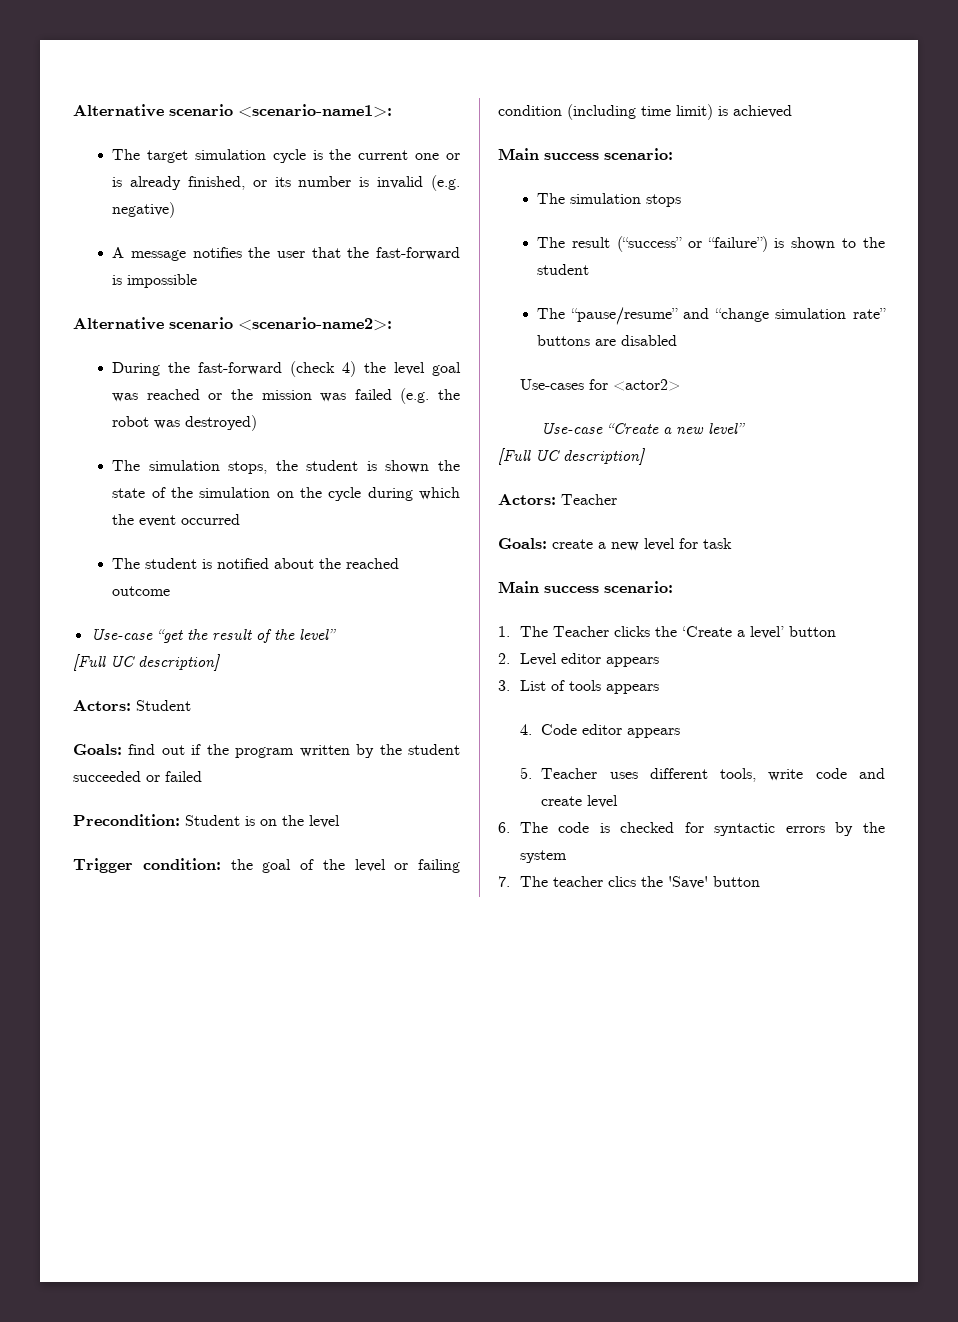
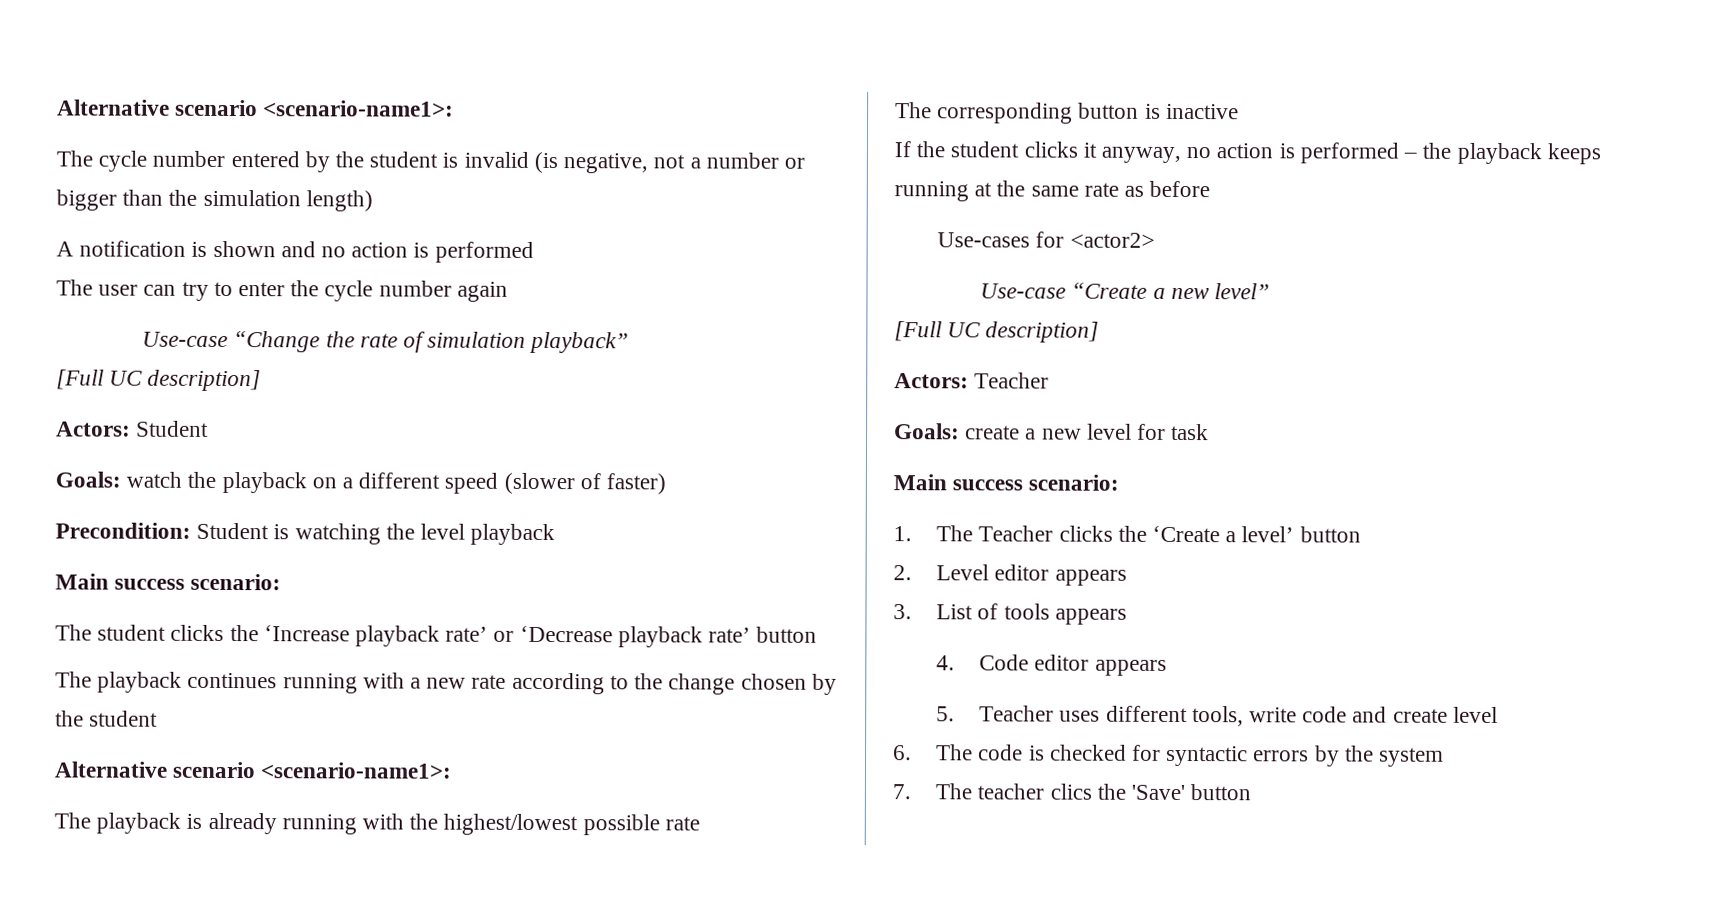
[73,104,392,118] [112,149,460,163] [112,175,460,191] [112,202,176,218] [112,247,460,261] [112,274,198,288] [73,317,392,331] [112,361,461,377] [112,388,460,404] [112,415,258,431] [112,460,461,474] [112,487,460,501] [112,514,241,527] [112,558,400,569] [112,586,171,596] [90,629,336,643] Alternative scenario <scenario-name1>: // The target simulation cycle is the current one or is already finished, or its number is invalid (e.g. negative) // A message notifies the user that the fast-forward is impossible // Alternative scenario <scenario-name2>: // During the fast-forward (check 4) the level goal was reached or the mission was failed (e.g. the robot was destroyed) // The simulation stops, the student is shown the state of the simulation on the cycle during which the event occurred // The student is notified about the reached outcome // Use-case “get the result of the level” -> [57,99,455,117] [56,150,805,174] [56,189,373,212] [56,240,534,263] [56,279,508,302] [142,331,630,354] Alternative scenario <scenario-name1>: // The cycle number entered by the student is invalid (is negative, not a number or bigger than the simulation length) // A notification is shown and no action is performed // The user can try to enter the cycle number again // Use-case “Change the rate of simulation playback”
[128,744,461,758] [73,771,202,782] find out if the program written by the student succeeded or failed -> [126,471,667,495] watch the playback on a different speed (slower of faster)
[260,815,340,828] [73,858,460,873] [498,104,792,120] [498,148,673,160] [537,193,682,207] [537,236,885,252] [537,264,590,275] [537,307,886,325] [537,335,678,346] on the level // Trigger condition: the goal of the level or failing condition (including time limit) is achieved // Main success scenario: // The simulation stops // The result (“success” or “failure”) is shown to the student // The “pause/resume” and “change simulation rate” buttons are disabled -> [294,523,556,546] [55,573,282,591] [55,624,818,648] [55,671,837,695] [55,710,159,727] [54,761,453,779] [54,812,700,836] [895,102,1239,124] [894,141,1601,165] [894,180,1211,202] watching the level playback // Main success scenario: // The student clicks the ‘Increase playback rate’ or ‘Decrease playback rate’ button // The playback continues running with a new rate according to the change chosen by the student // Alternative scenario <scenario-name1>: // The playback is already running with the highest/lowest possible rate // The corresponding button is inactive // If the student clicks it anyway, no action is performed – the playback keeps running at the same rate as before

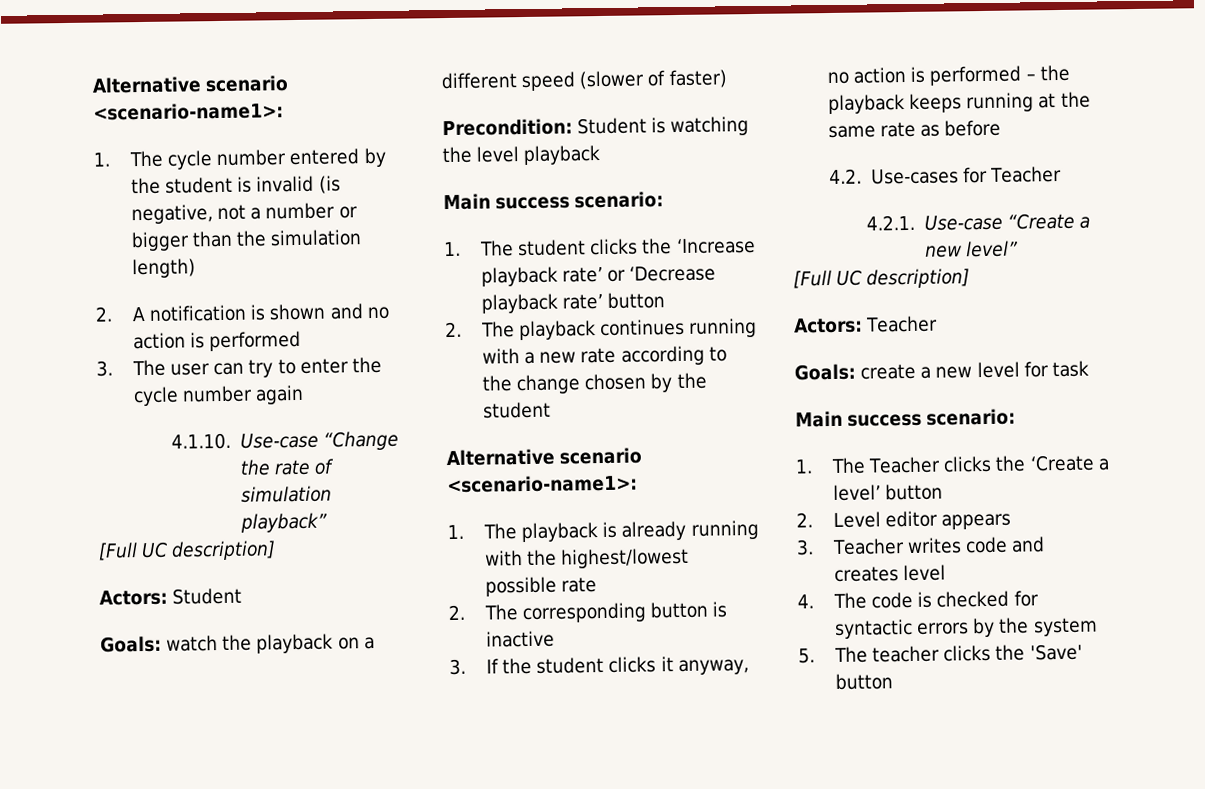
[57,99,455,117] Alternative scenario <scenario-name1>: // -> [92,75,290,94] [93,102,284,121] [93,152,110,167] Alternative scenario <scenario-name1>: // 1.
(373, 201) none -> [95,306,113,322] 2.
(534, 252) none -> [96,360,113,377] 3.
(508, 291) none -> [171,432,232,450] 4.1.10.
(282, 582) none -> [443,241,461,257] 1.
(818, 634) none -> [445,321,462,338] 2.
(453, 770) none -> [447,524,464,540] 1.
(700, 823) none -> [448,604,465,621] 2.
(1239, 111) none -> [449,658,466,676] 3.
(1211, 189) none -> [829,168,863,185] 4.2.
[1069,232,1155,248] <actor2> // -> [989,165,1062,183] [866,214,916,231] Teacher // 4.2.1.
[936,603,1127,625] [936,654,1167,676] [936,705,1298,727] List of tools appears // 4. Code editor appears // 5. Teacher uses different tools, write -> [832,537,963,555] Teacher writes
[1392,708,1448,723] create -> [834,566,900,582] creates
[893,745,912,761] 6. -> [797,594,814,609] 4.
[892,784,911,800] 7. -> [798,648,815,664] 5.
[1049,783,1092,800] clics -> [943,644,992,662] clicks

